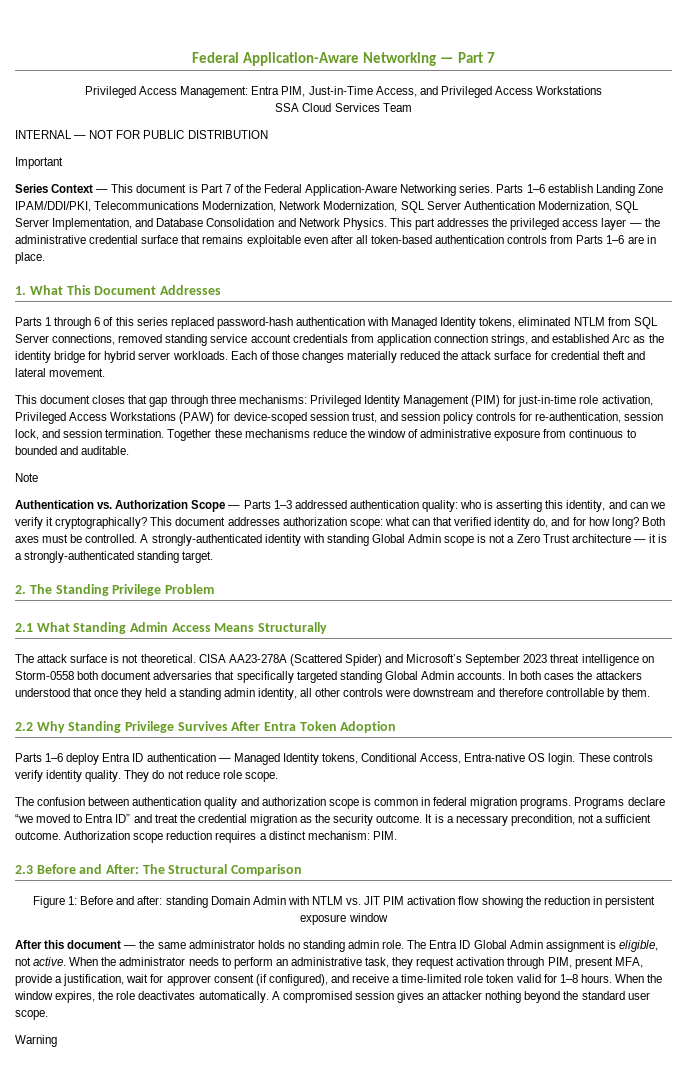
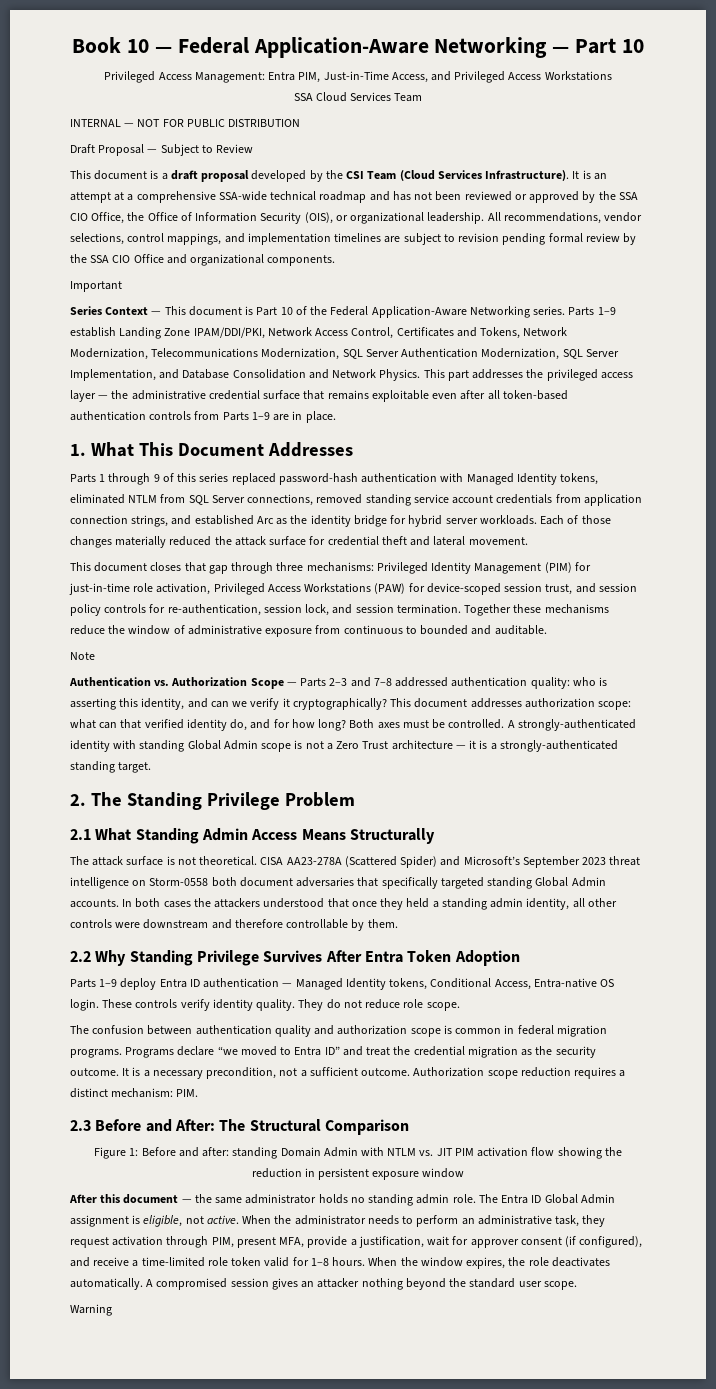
(191, 57) none -> [72,37,172,53] Book 10 —
[487,52,496,63] 7 -> [621,39,644,53] 10
(268, 134) none -> [70,144,254,156] [70,170,607,182] [70,191,638,203] [70,212,643,224] [70,233,637,245] [70,254,336,266] // Draft Proposal — Subject to Review // This document is a draft proposal developed by the CSI Team (Cloud Services Infrastructure). It is an attempt at a comprehensive SSA-wide technical roadmap and has not been reviewed or approved by the SSA CIO Office, the Office of Information Security (OIS), or organizational leadership. All recommendations, vendor selections, control mappings, and implementation timelines are subject to revision pending formal review by the SSA CIO Office and organizational components.
[224,184,231,193] 7 -> [280,307,293,315] 10
[526,184,545,193] 1–6 -> [597,307,616,315] 1–9
[94,201,321,212] Telecommunications Modernization, Network -> [267,327,568,339] [70,348,259,360] Network Access Control, Certificates and Tokens, Network Modernization, Telecommunications
[606,235,625,244] 1–6 -> [251,412,270,420] 1–9
[94,317,101,326] 6 -> [153,474,160,482] 9
[273,500,292,509] 1–3 -> [329,677,392,687] 2–3 and 7–8
[45,753,64,762] 1–6 -> [99,979,118,987] 1–9

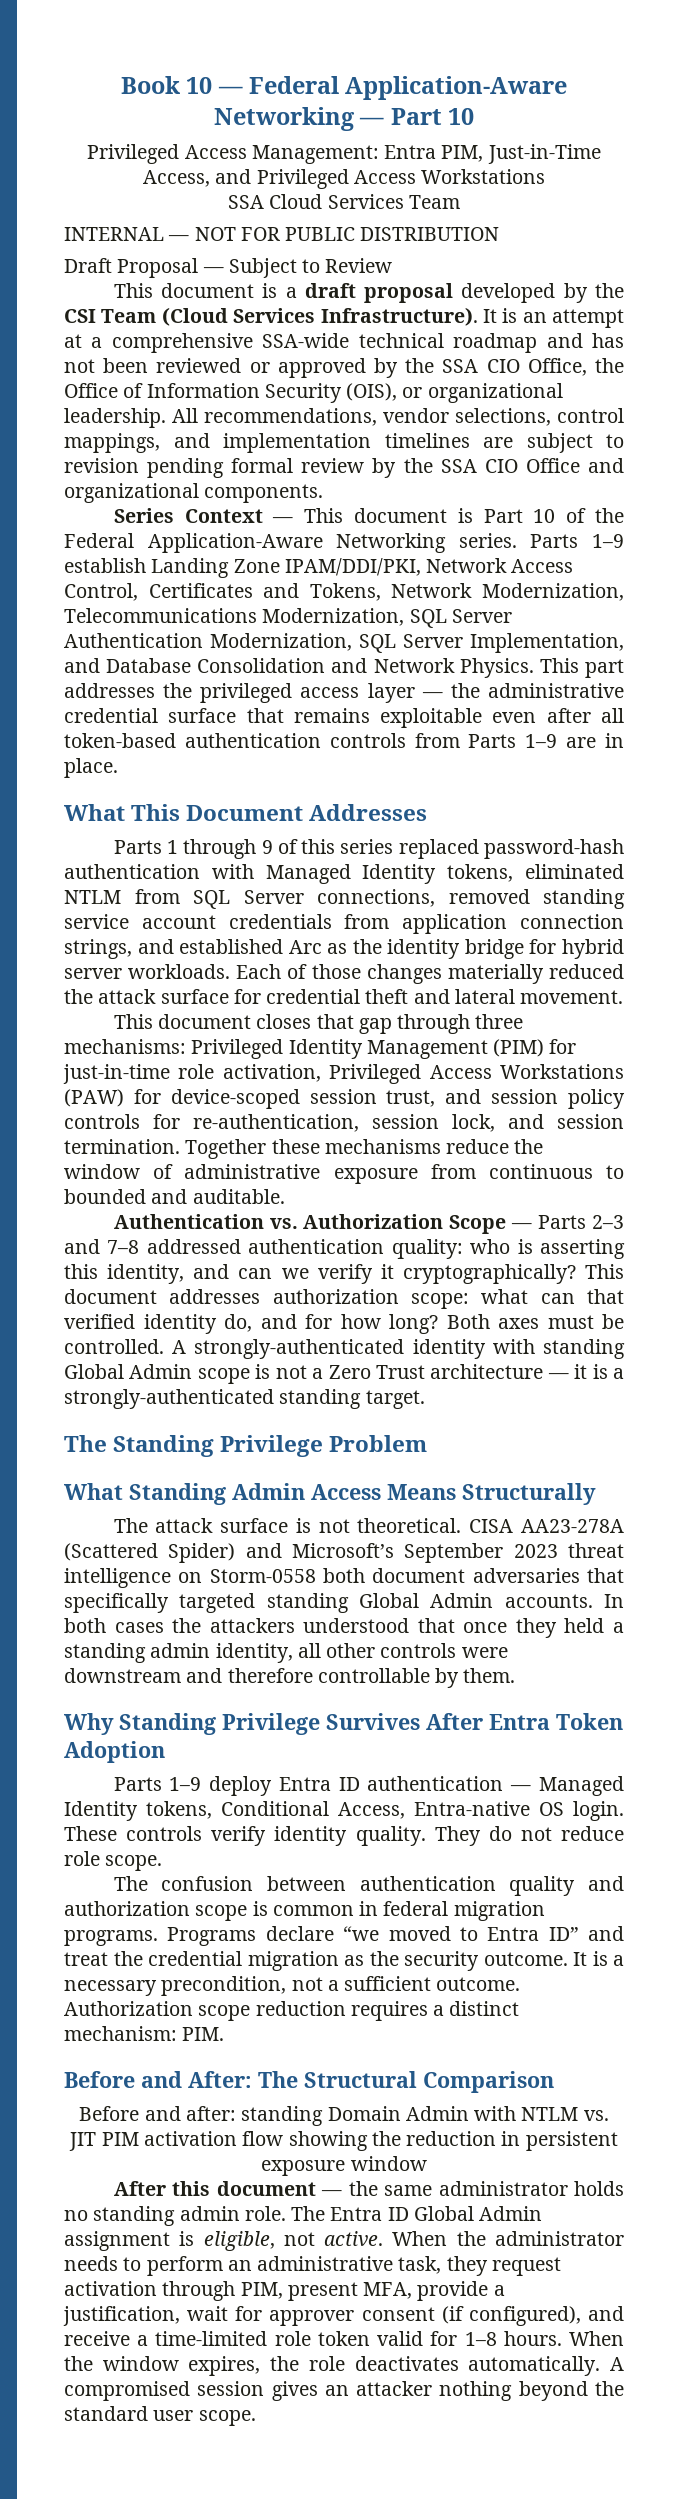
[70,281,122,292] // Important -> (324, 493) none
[70,444,86,456] 1. -> (118, 768) none
[70,652,95,660] // Note -> (285, 1196) none
[70,794,86,806] 2. -> (425, 1399) none
[70,829,91,840] 2.1 -> (428, 1443) none
[70,951,91,962] 2.2 -> (516, 1675) none
[70,1120,91,1131] 2.3 -> (225, 2034) none
[94,1147,139,1159] Figure 1: -> (554, 2082) none
[70,1304,112,1316] // Warning -> (256, 2418) none

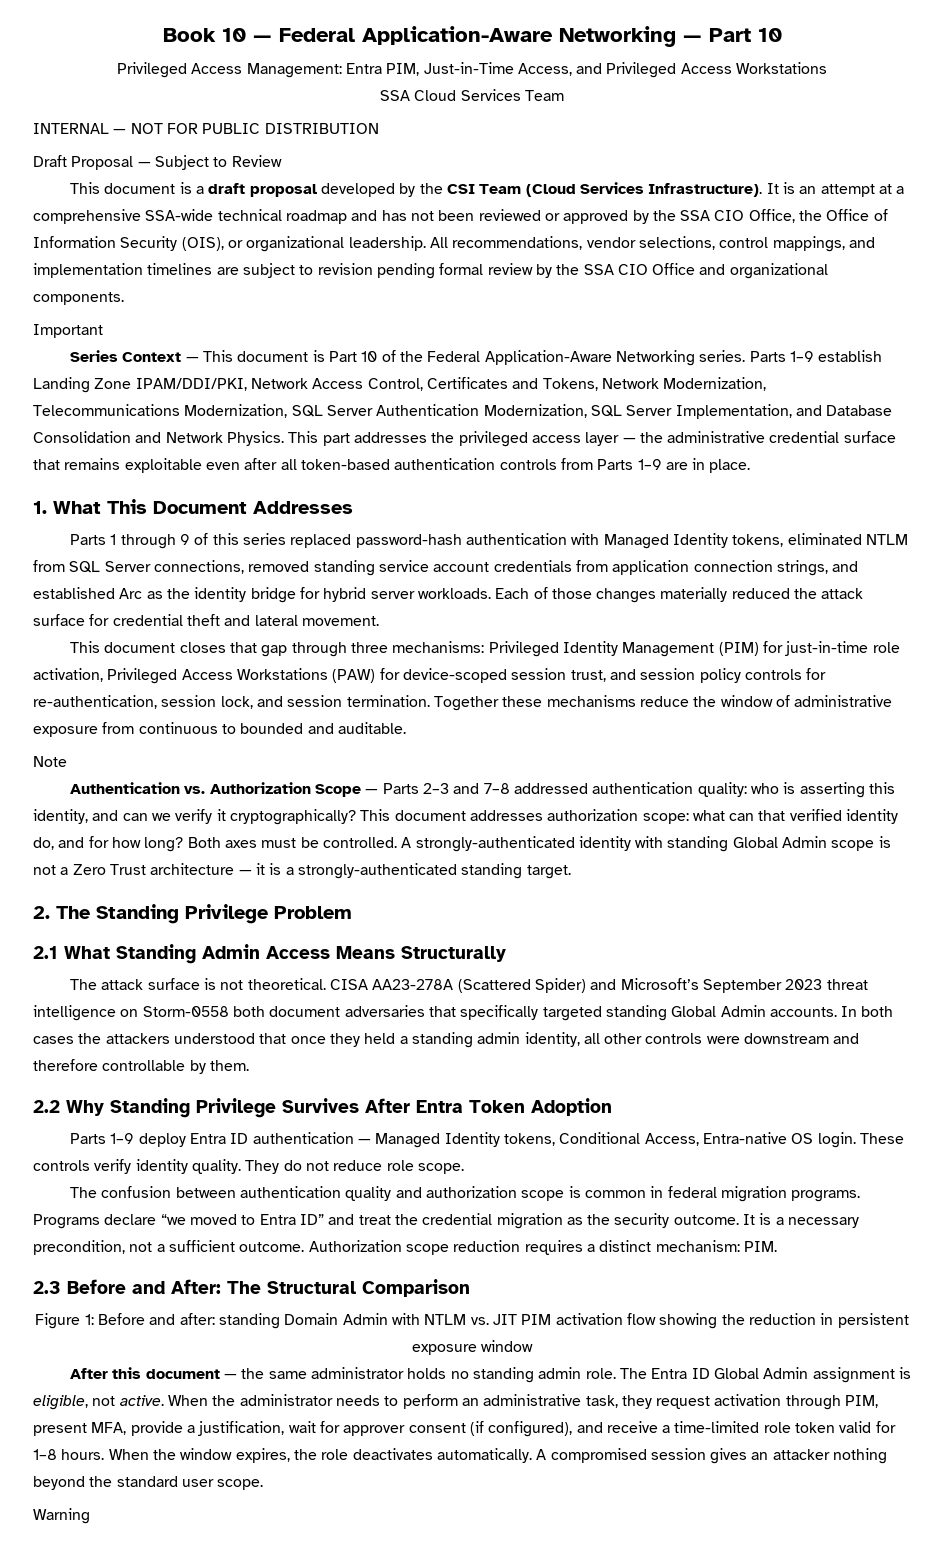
(324, 493) none -> [33,324,103,338] // Important
(118, 768) none -> [33,501,47,514] 1.
(285, 1196) none -> [33,756,67,767] // Note
(425, 1399) none -> [33,906,50,919] 2.
(428, 1443) none -> [33,946,58,959] 2.1
(516, 1675) none -> [33,1100,60,1113] 2.2
(225, 2034) none -> [33,1281,61,1294] 2.3
(554, 2082) none -> [35,1313,94,1329] Figure 1:
(256, 2418) none -> [33,1508,90,1524] // Warning

